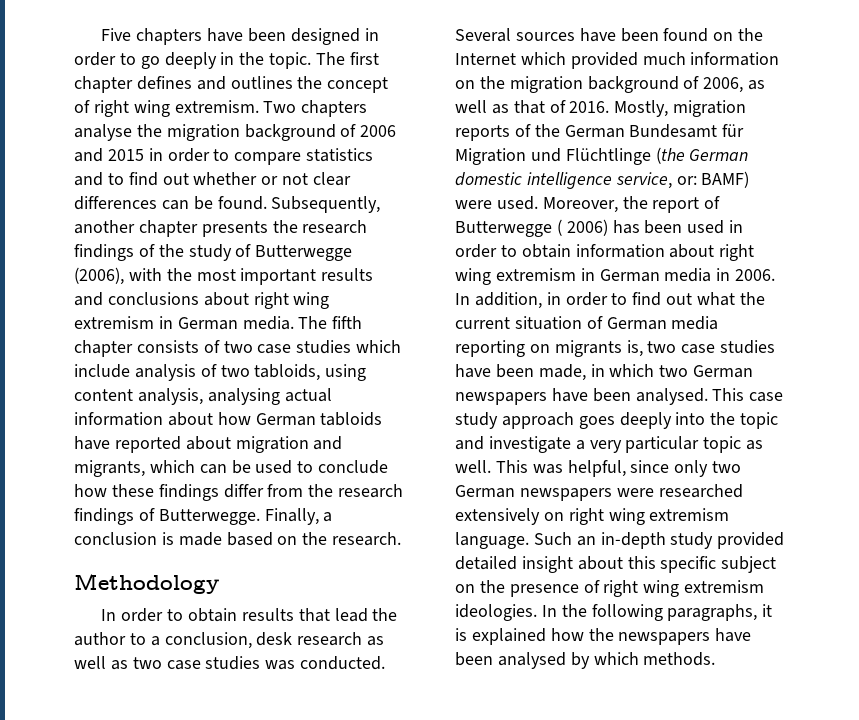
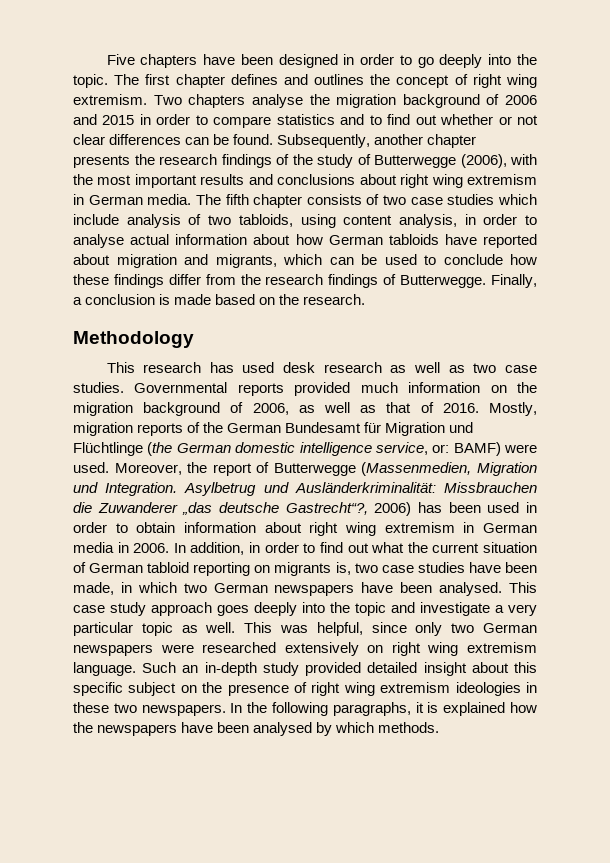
[220,52,235,65] in -> [488,54,512,65] into
[207,388,280,405] analysing -> [464,214,537,225] [73,234,124,248] in order to analyse
[101,608,398,622] [74,632,252,649] In order to obtain results that lead the author to a conclusion, -> [106,362,275,373] This research has used
[205,656,386,670] [455,28,764,42] [455,52,566,65] studies was conducted. Several sources have been found on the Internet which -> [73,382,284,396] studies. Governmental reports
[556,219,562,236] ( -> [361,462,537,476] [73,482,537,496] [73,502,368,515] (Massenmedien, Migration und Integration. Asylbetrug und Ausländerkriminalität: Missbrauchen die Zuwanderer „das deutsche Gastrecht“?,
[671,316,719,330] media -> [147,562,190,573] tabloid
[455,604,537,621] ideologies. -> [455,682,537,696] [73,702,226,716] ideologies in these two newspapers.

